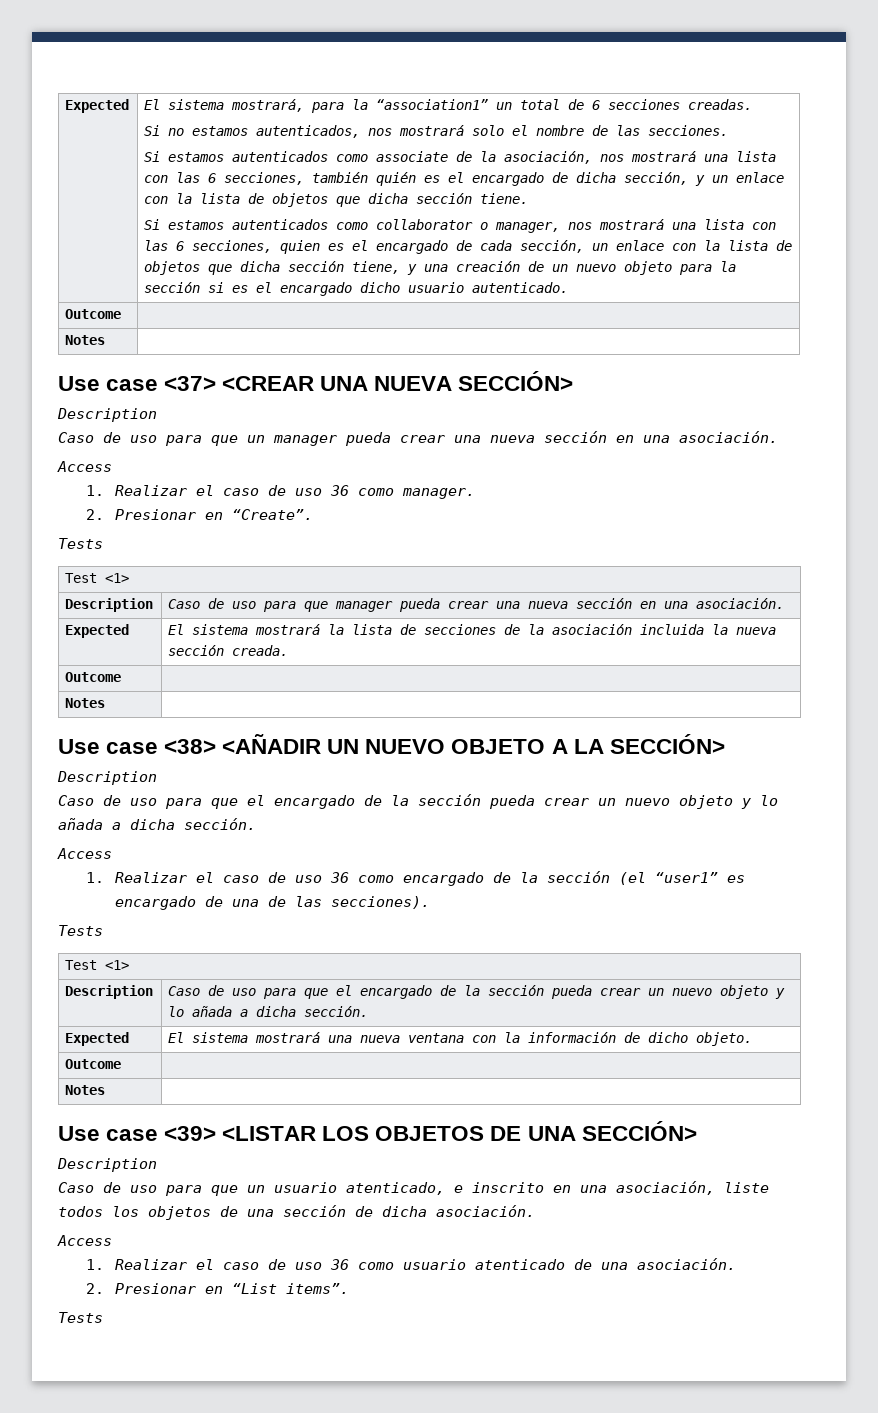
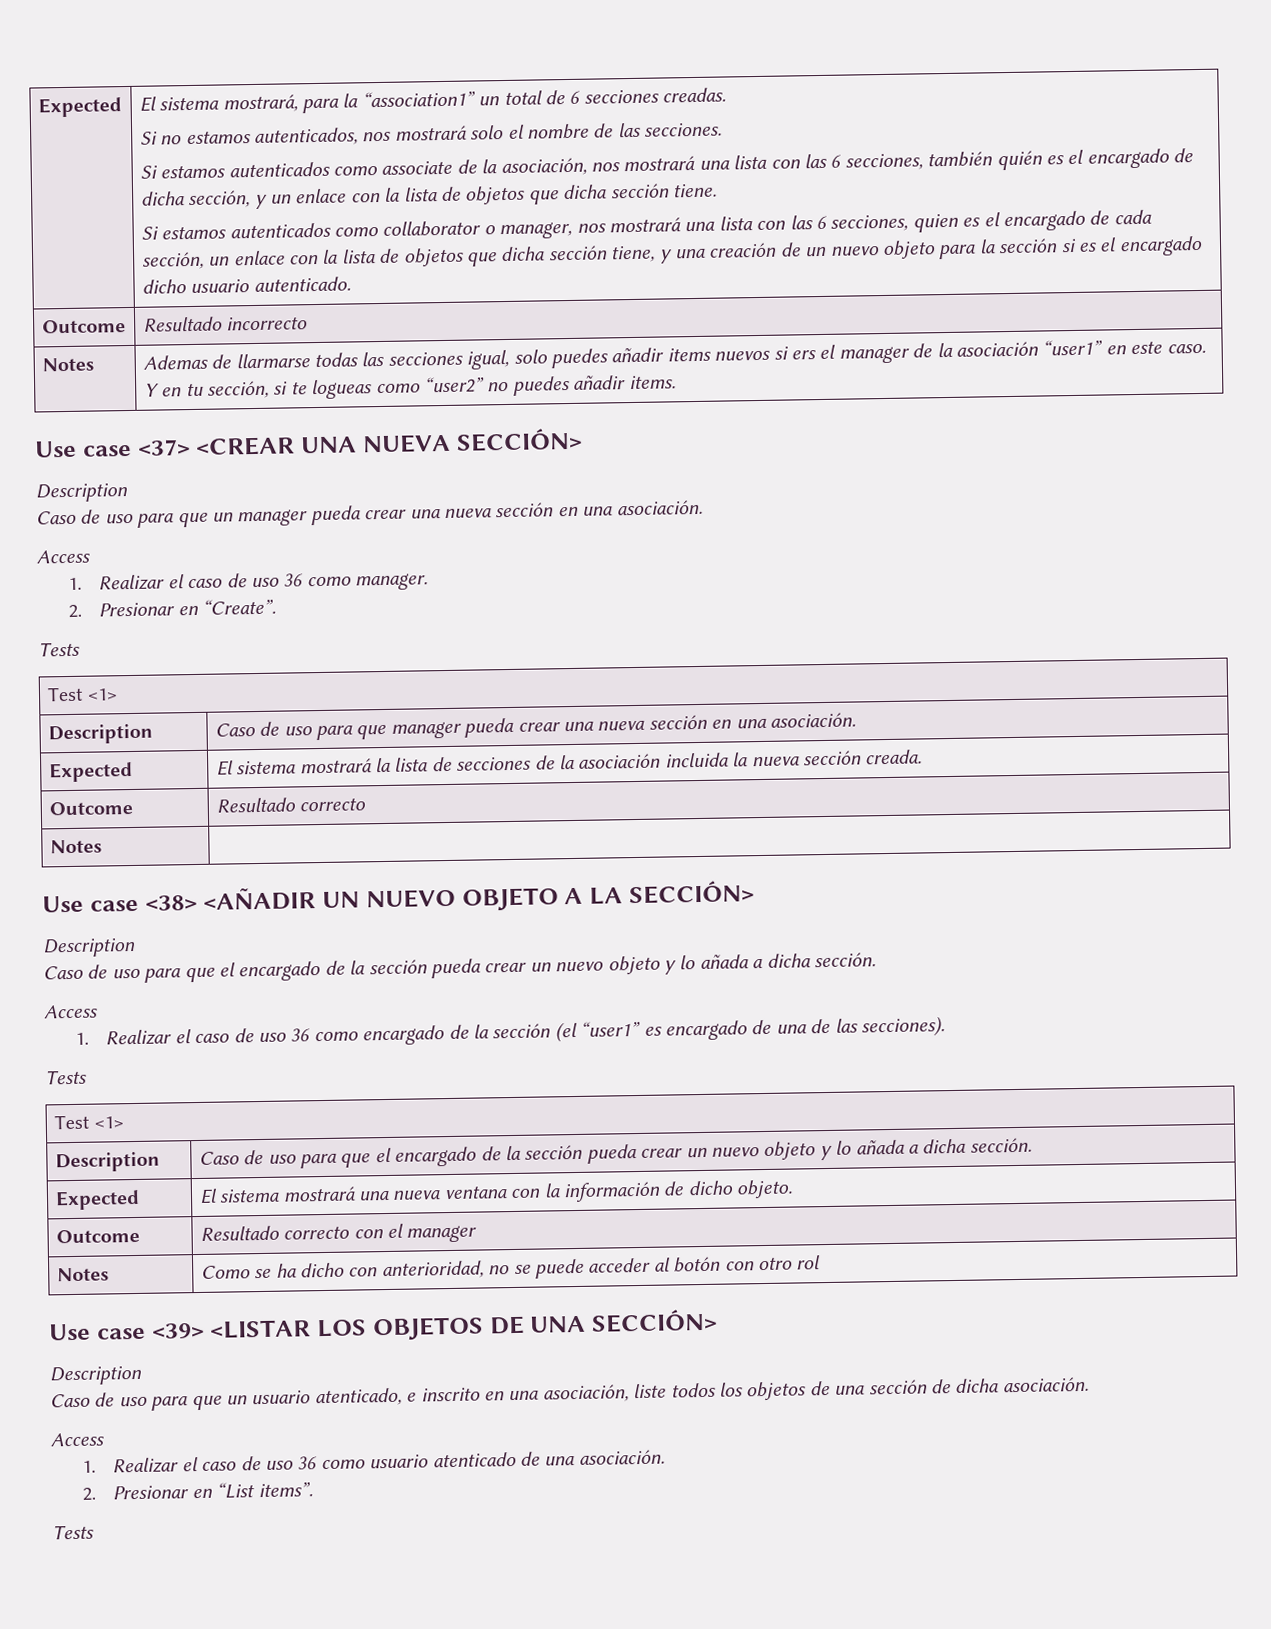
[65,335,106,345] // Notes | -> [142,316,309,332] [41,357,94,372] [142,339,1206,370] [143,375,676,400] Resultado incorrecto // Notes | Ademas de llarmarse todas las secciones igual, solo puedes añadir items nuevos si ers el manager de la asociación “user1” en este caso. Y en tu sección, si te logueas como “user2” no puedes añadir items.
(122, 677) none -> [215,797,367,813] Resultado correcto
[65,1085,106,1095] // Notes | -> [199,1223,478,1243] [56,1267,109,1282] [200,1255,822,1280] Resultado correcto con el manager // Notes | Como se ha dicho con anterioridad, no se puede acceder al botón con otro rol

